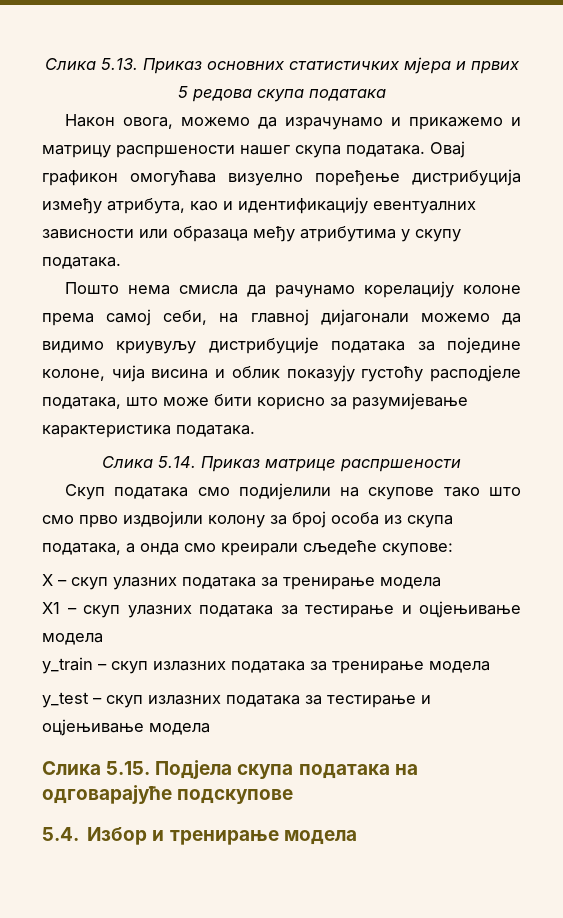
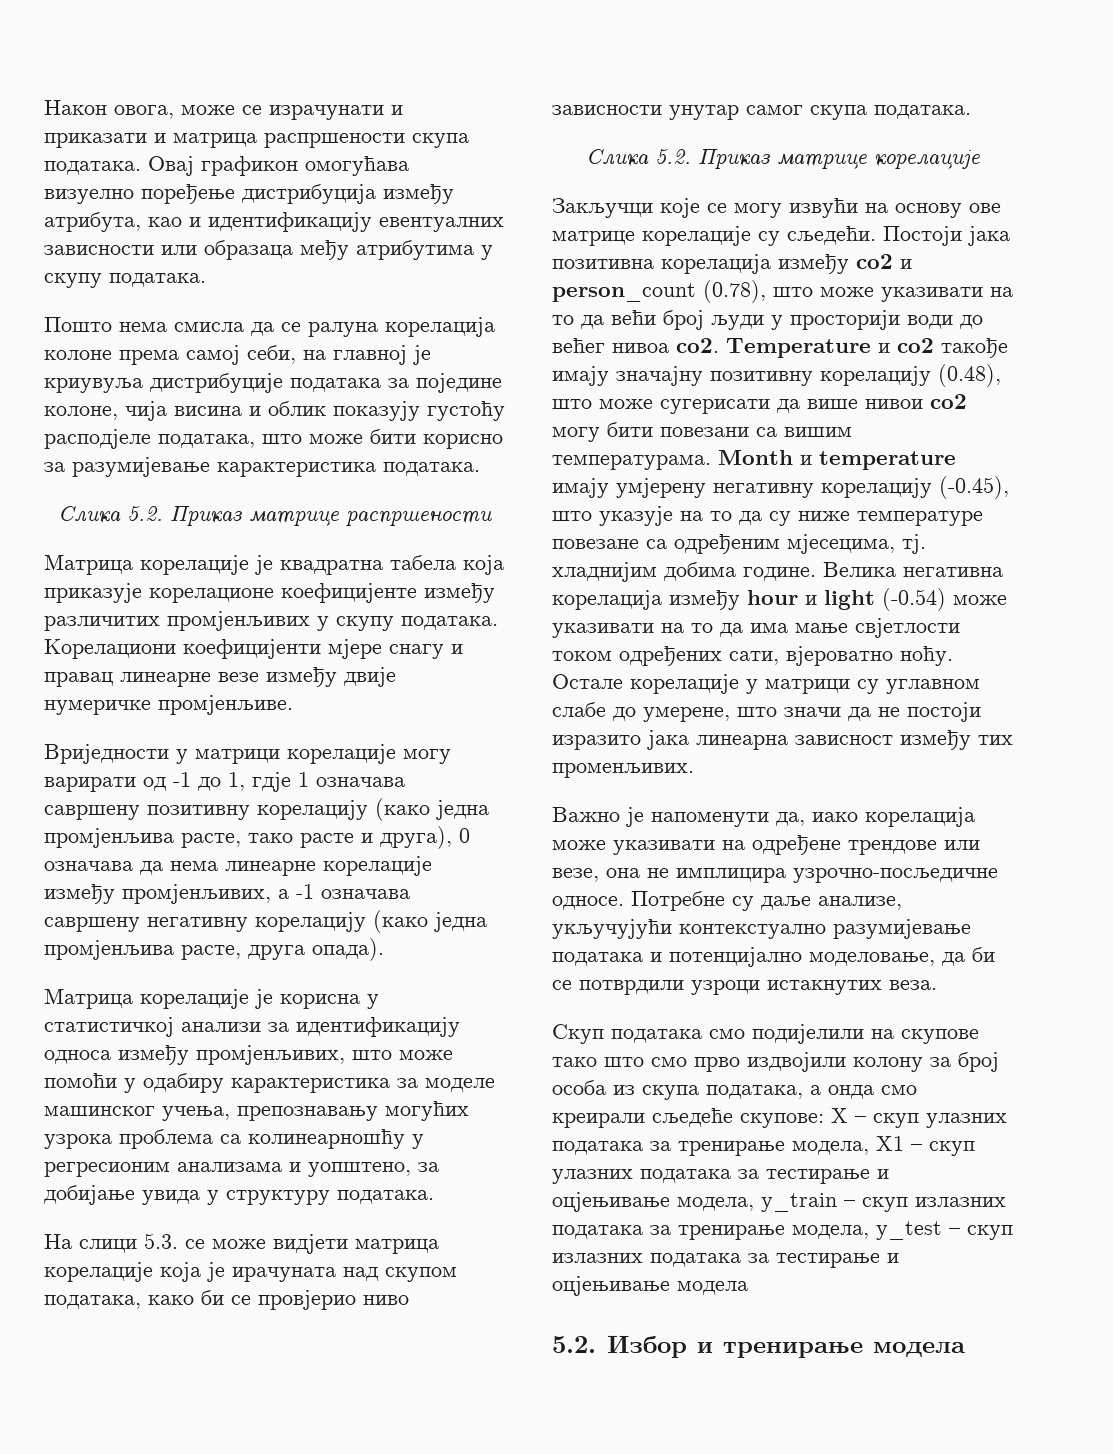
[44,57,520,74] [177,86,386,102] [64,114,521,130] [42,145,290,158] Слика 5.13. Приказ основних статистичких мјера и првих 5 редова скупа података // Након овога, можемо да израчунамо и прикажемо и матрицу распршености нашег -> [44,100,403,120] [44,133,405,148] Након овога, може се израчунати и приказати и матрица распршености
[274,281,454,298] рачунамо корелацију -> [281,317,495,337] се ралуна корелација
[320,309,521,326] [42,341,197,354] дијагонали можемо да видимо криувуљу -> [413,345,431,365] [44,378,143,393] је криувуља
[158,456,196,468] 5.14. -> [127,506,163,521] 5.2.
(461, 465) none -> [44,554,504,575] [44,583,495,603] [44,611,498,631] [44,639,463,659] [44,667,396,687] [44,695,293,715] [44,744,451,764] [44,772,405,792] [44,798,489,821] [44,826,470,849] [44,856,432,876] [44,884,410,904] [44,910,487,933] [44,938,384,961] [44,988,379,1009] [44,1017,460,1037] [44,1045,453,1065] [44,1073,495,1093] [44,1101,469,1121] [44,1129,424,1149] [44,1162,439,1177] [44,1185,434,1205] [44,1233,439,1254] [44,1262,457,1282] [44,1290,409,1310] [552,105,971,120] [585,149,980,170] [552,198,1001,218] [552,226,1010,246] [552,254,912,274] [552,280,1013,303] [552,310,983,330] [552,338,1008,358] [552,364,1001,387] [552,394,967,414] [552,422,852,442] [552,450,956,470] [552,476,1009,499] [552,506,983,526] [552,534,926,554] [552,562,1003,582] [552,588,1007,611] [552,618,960,638] [552,646,953,666] [552,674,980,694] [552,702,981,722] [552,730,1013,750] [552,763,694,778] [552,807,975,827] [552,835,980,855] [552,868,998,883] [552,891,902,911] [552,919,971,939] [552,947,995,967] [552,980,937,995] // Матрица корелације је квадратна табела која приказује корелационе коефицијенте између различитих промјенљивих у скупу података. Корелациони коефицијенти мјере снагу и правац линеарне везе између двије нумеричке промјенљиве. // Вриједности у матрици корелације могу варирати од -1 до 1, гдје 1 означава савршену позитивну корелацију (како једна промјенљива расте, тако расте и друга), 0 означава да нема линеарне корелације између промјенљивих, а -1 означава савршену негативну корелацију (како једна промјенљива расте, друга опада). // Матрица корелације је корисна у статистичкој анализи за идентификацију односа између промјенљивих, што може помоћи у одабиру карактеристика за моделе машинског учења, препознавању могућих узрока проблема са колинеарношћу у регресионим анализама и уопштено, за добијање увида у структуру података. // На слици 5.3. се може видјети матрица корелације која је ирачуната над скупом података, како би се провјерио ниво зависности унутар самог скупа података. // Слика 5.2. Приказ матрице корелације // Закључци које се могу извући на основу ове матрице корелације су сљедећи. Постоји јака позитивна корелација између co2 и person_count (0.78), што може указивати на то да већи број људи у просторији води до већег нивоа co2. Temperature и co2 такође имају значајну позитивну корелацију (0.48), што може сугерисати да више нивои co2 могу бити повезани са вишим температурама. Month и temperature имају умјерену негативну корелацију (-0.45), што указује на то да су ниже температуре повезане са одређеним мјесецима, тј. хладнијим добима године. Велика негативна корелација између hour и light (-0.54) може указивати на то да има мање свјетлости током одређених сати, вјероватно ноћу. Остале корелације у матрици су углавном слабе до умерене, што значи да не постоји изразито јака линеарна зависност између тих променљивих. // Важно је напоменути да, иако корелација може указивати на одређене трендове или везе, она не имплицира узрочно-посљедичне односе. Потребне су даље анализе, укључујући контекстуално разумијевање података и потенцијално моделовање, да би се потврдили узроци истакнутих веза.
(453, 549) // -> (824, 1120) none
[380,577,441,589] модела // -> [792,1141,869,1155] модела,
[42,633,103,645] модела // -> [677,1197,754,1211] модела,
[429,661,490,673] модела // -> [792,1225,869,1239] модела,
[42,760,418,779] [42,785,294,804] [42,827,79,841] Слика 5.15. Подјела скупа података на одговарајуће подскупове // 5.4. -> [552,1336,596,1353] 5.2.

